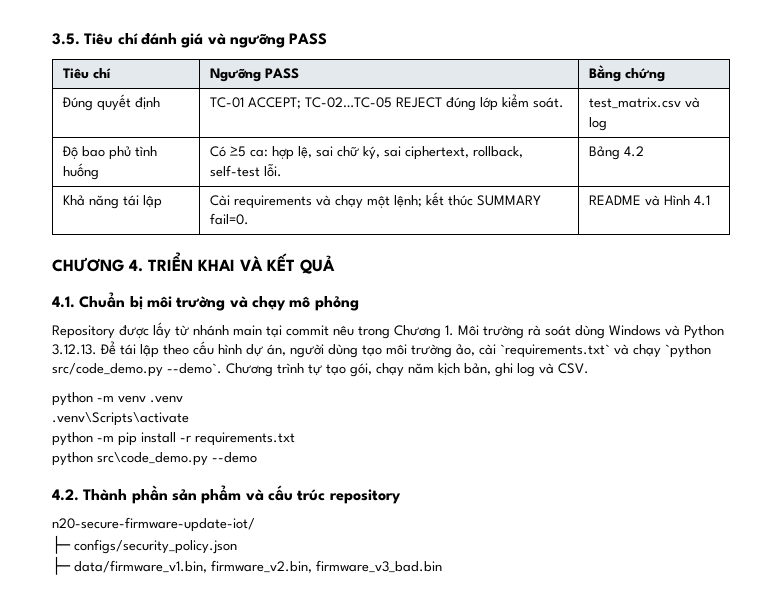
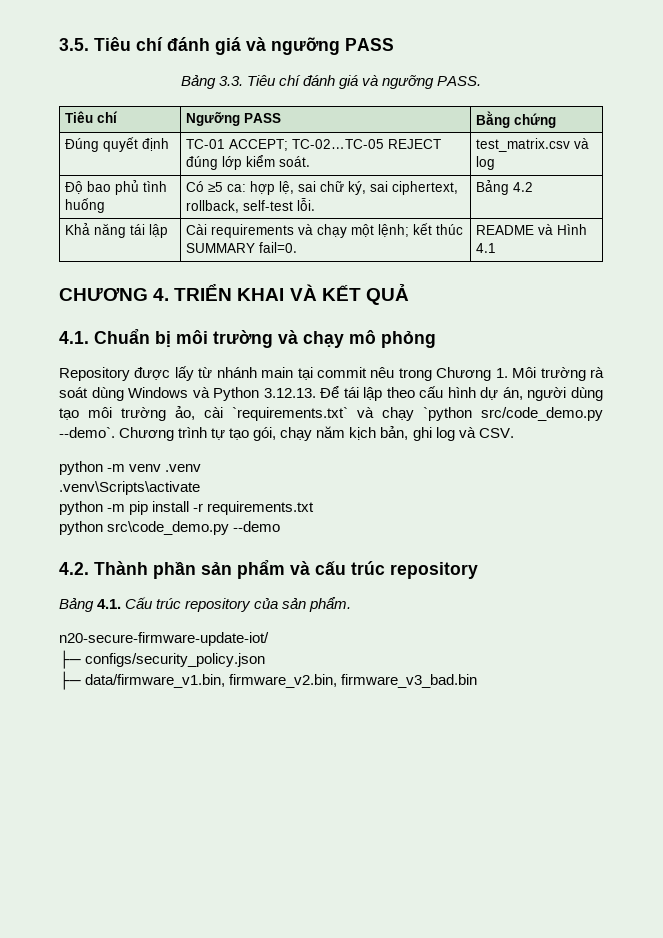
(328, 39) none -> [180,75,482,89] // Bảng 3.3. Tiêu chí đánh giá và ngưỡng PASS.
(401, 496) none -> [59,597,352,612] // Bảng 4.1. Cấu trúc repository của sản phẩm.

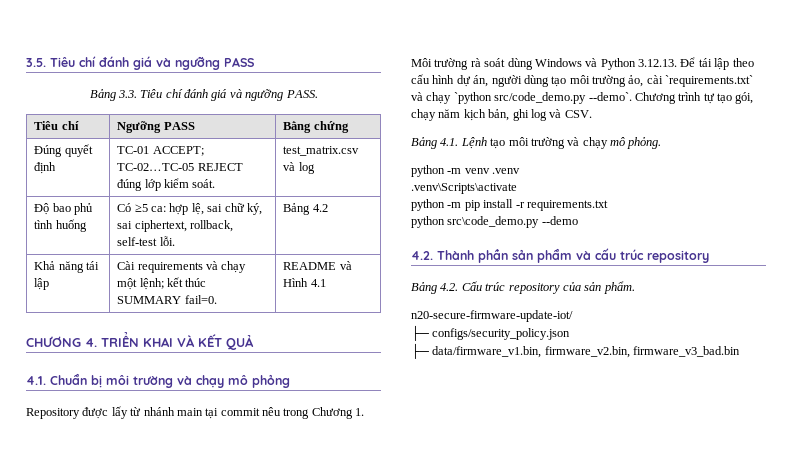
(514, 433) none -> [411,137,662,149] // Bảng 4.1. Lệnh tạo môi trường và chạy mô phỏng.
[97,599,122,609] 4.1. -> [440,283,459,291] 4.2.

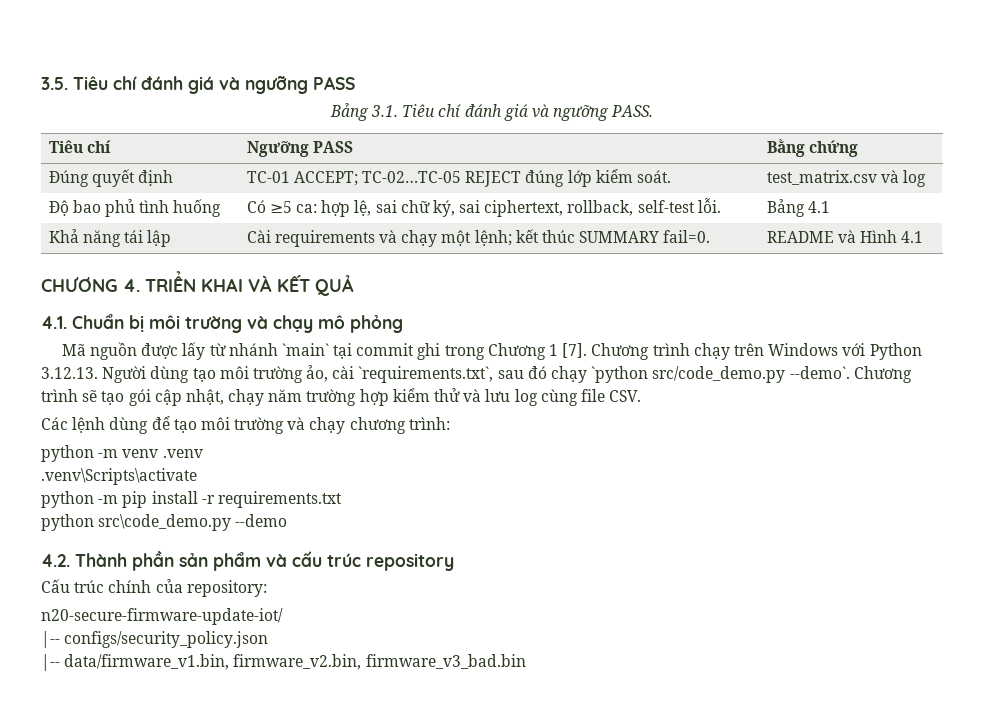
[117,90,137,98] 3.3. -> [370,105,398,117] 3.1.
[312,204,328,212] 4.2 -> [807,201,830,213] 4.1
[26,408,80,419] Repository -> [61,342,138,360] Mã nguồn
[176,408,203,416] main -> [281,343,329,356] `main`
[262,407,281,416] nêu -> [417,343,441,360] ghi
[355,408,365,416] [411,57,754,70] [411,74,522,87] 1. Môi trường rà soát dùng Windows và Python 3.12.13. Để tái lập theo cấu hình dự án, người -> [549,343,922,360] [41,366,147,383] 1 [7]. Chương trình chạy trên Windows với Python 3.12.13. Người
[665,75,754,87] [411,92,423,101] `requirements.txt` và -> [358,366,547,383] `requirements.txt`, sau đó
[703,92,754,104] [411,109,592,121] [411,137,487,149] tự tạo gói, chạy năm kịch bản, ghi log và CSV. // Bảng 4.1. Lệnh -> [82,388,642,406] [41,416,170,434] sẽ tạo gói cập nhật, chạy năm trường hợp kiểm thử và lưu log cùng file CSV. // Các lệnh dùng để
[610,137,662,149] mô phỏng. -> [349,417,450,434] chương trình:
[411,281,635,294] Bảng 4.2. Cấu trúc repository của sản phẩm. -> [41,579,267,597] Cấu trúc chính của repository:
[411,325,429,341] ├─ -> [41,631,60,648] |--
[411,343,429,359] ├─ -> [41,654,60,671] |--

